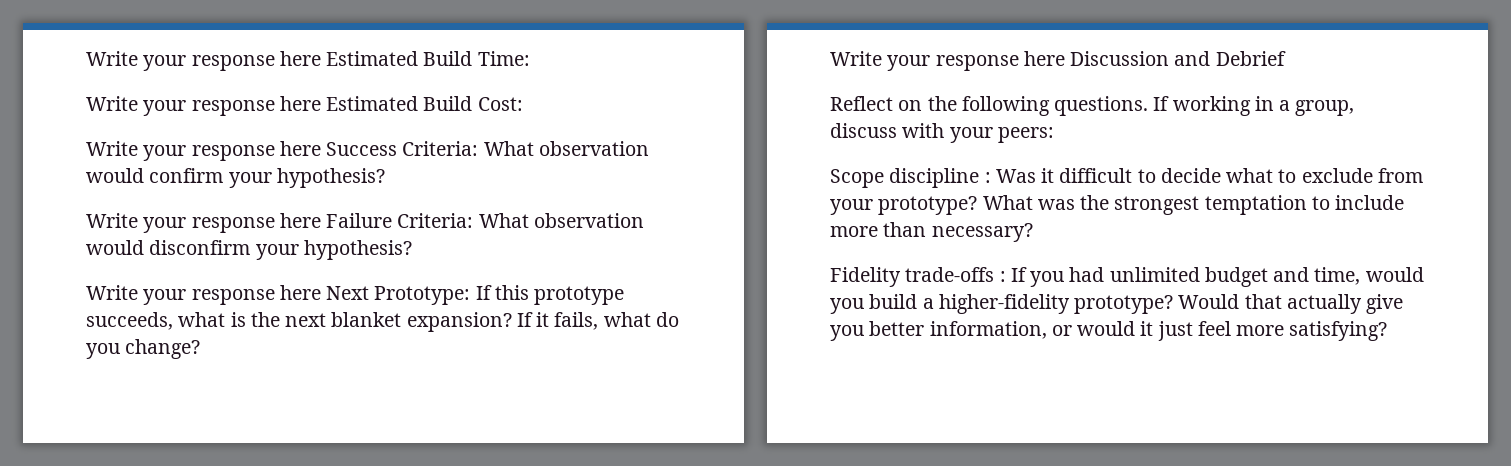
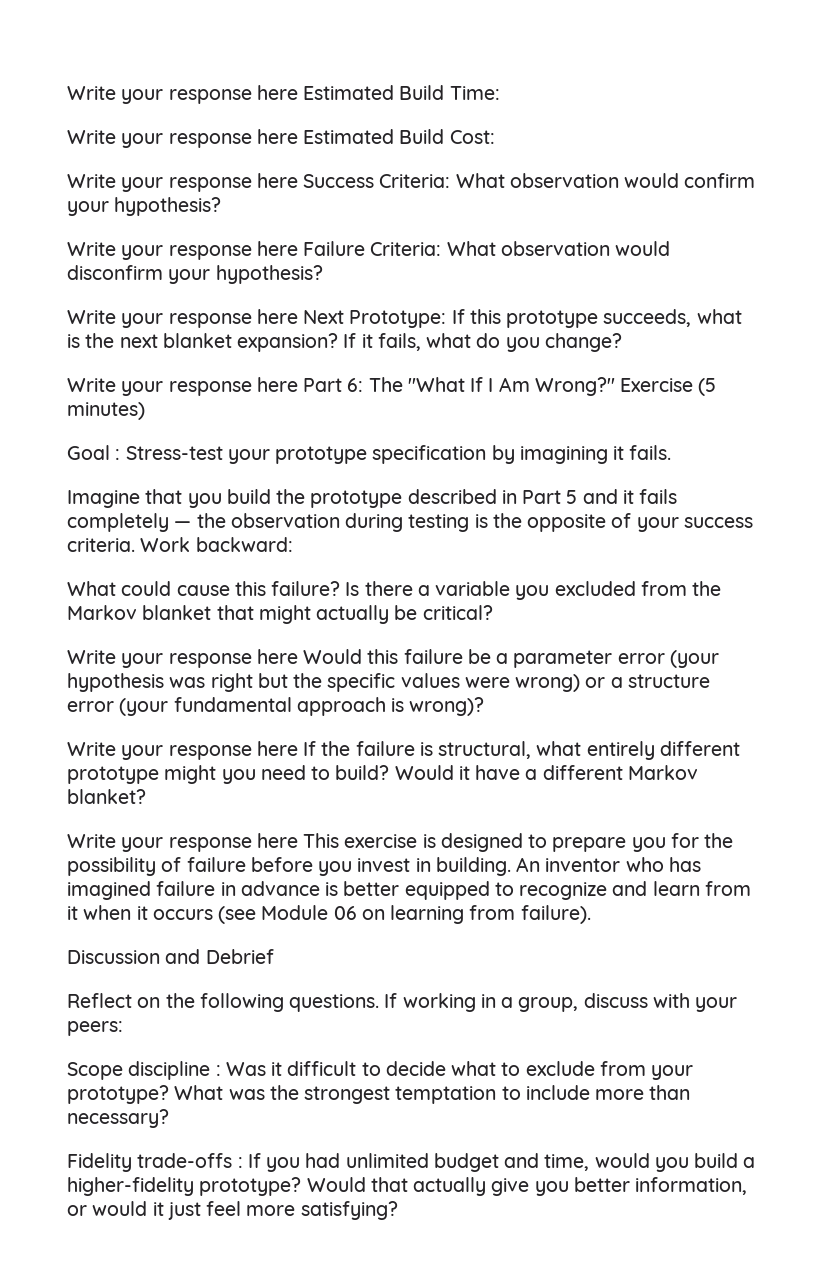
(1065, 58) none -> [303,377,717,396] [67,402,145,420] [67,445,672,464] [67,489,678,508] [67,513,753,532] [67,537,293,552] [67,581,722,600] [67,605,493,624] [67,649,719,668] [67,673,710,692] [67,697,485,716] [67,741,740,760] [67,765,698,784] [67,789,146,804] [67,833,734,852] [67,857,701,876] [67,881,751,900] [67,905,591,924] Part 6: The "What If I Am Wrong?" Exercise (5 minutes) // Goal : Stress-test your prototype specification by imagining it fails. // Imagine that you build the prototype described in Part 5 and it fails completely — the observation during testing is the opposite of your success criteria. Work backward: // What could cause this failure? Is there a variable you excluded from the Markov blanket that might actually be critical? // Write your response here Would this failure be a parameter error (your hypothesis was right but the specific values were wrong) or a structure error (your fundamental approach is wrong)? // Write your response here If the failure is structural, what entirely different prototype might you need to build? Would it have a different Markov blanket? // Write your response here This exercise is designed to prepare you for the possibility of failure before you invest in building. An inventor who has imagined failure in advance is better equipped to recognize and learn from it when it occurs (see Module 06 on learning from failure). //

